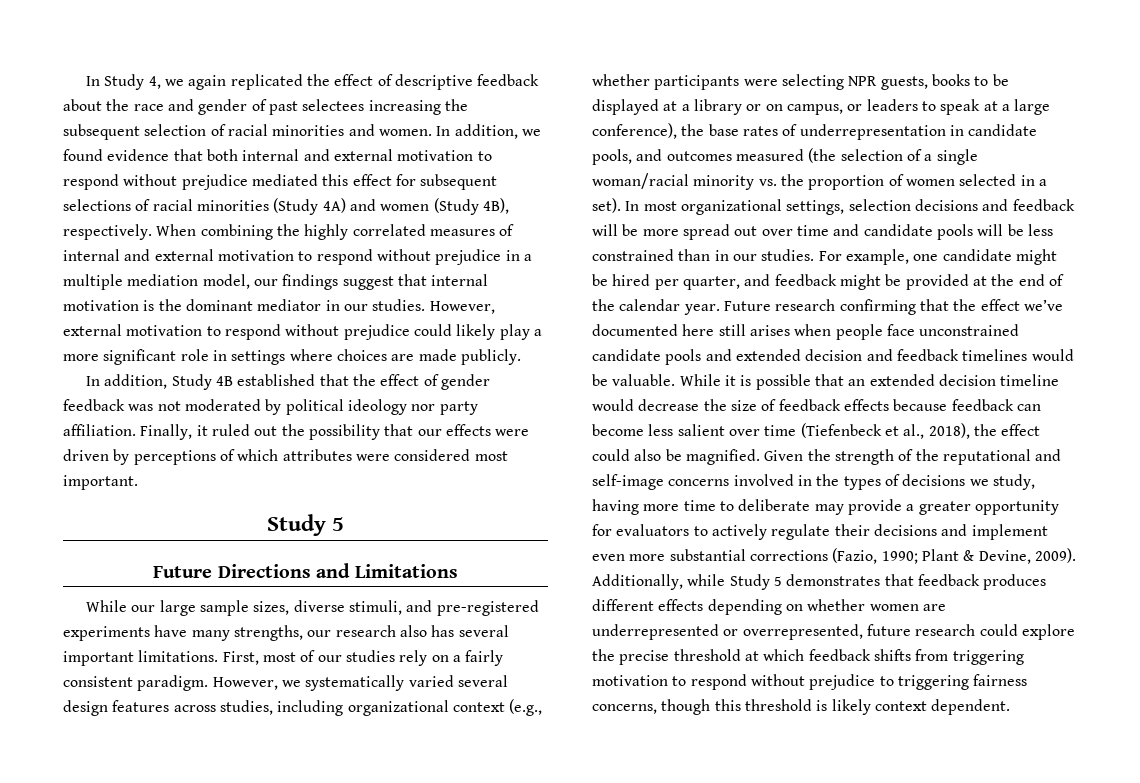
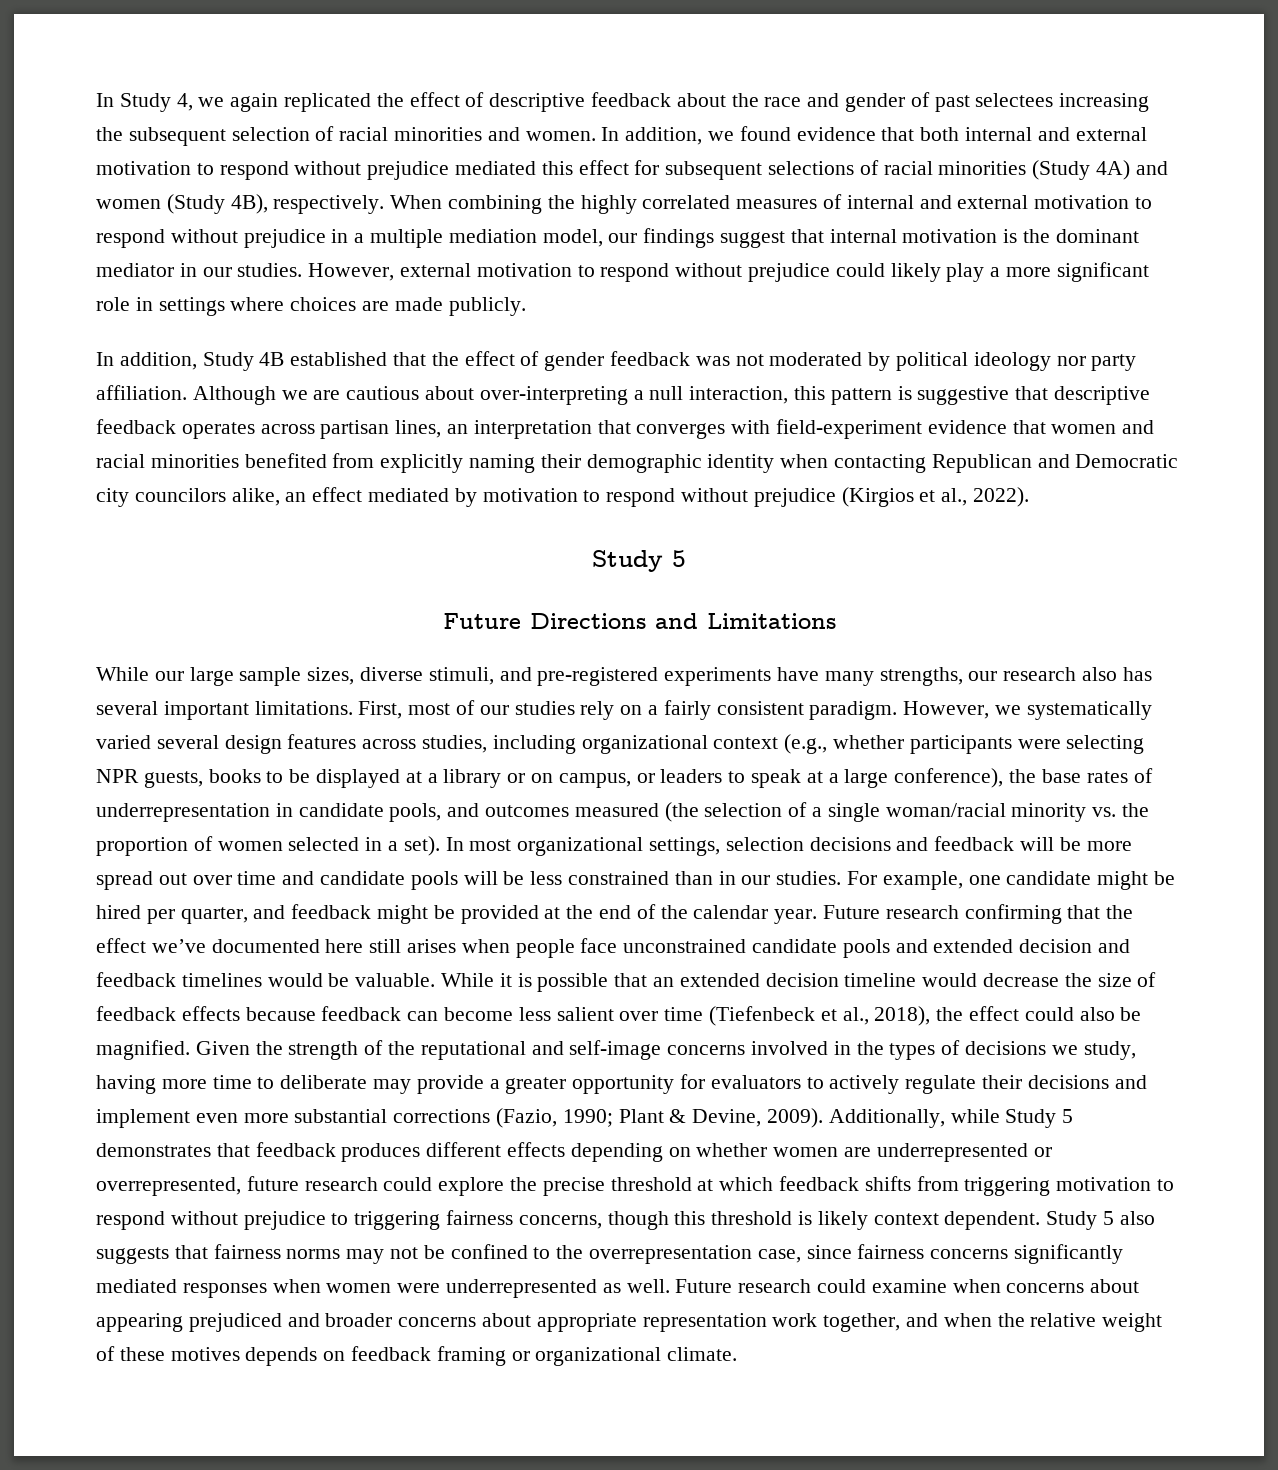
[140,424,530,440] [63,449,508,465] [63,475,138,490] Finally, it ruled out the possibility that our effects were driven by perceptions of which attributes were considered most important. -> [192,386,1151,405] [96,419,1155,439] [96,453,1179,473] [96,487,1030,507] Although we are cautious about over-interpreting a null interaction, this pattern is suggestive that descriptive feedback operates across partisan lines, an interpretation that converges with field-experiment evidence that women and racial minorities benefited from explicitly naming their demographic identity when contacting Republican and Democratic city councilors alike, an effect mediated by motivation to respond without prejudice (Kirgios et al., 2022).
(1011, 707) none -> [1046,1211,1155,1230] [96,1244,1124,1264] [96,1279,1140,1298] [96,1313,1163,1332] [96,1346,738,1366] Study 5 also suggests that fairness norms may not be confined to the overrepresentation case, since fairness concerns significantly mediated responses when women were underrepresented as well. Future research could examine when concerns about appearing prejudiced and broader concerns about appropriate representation work together, and when the relative weight of these motives depends on feedback framing or organizational climate.

